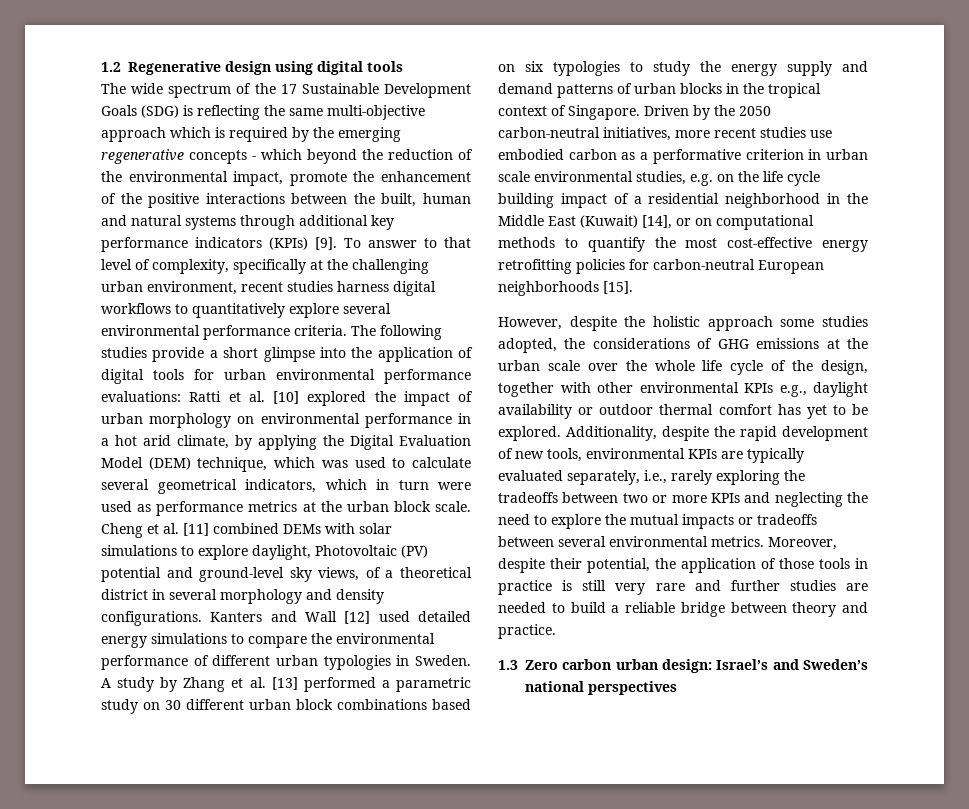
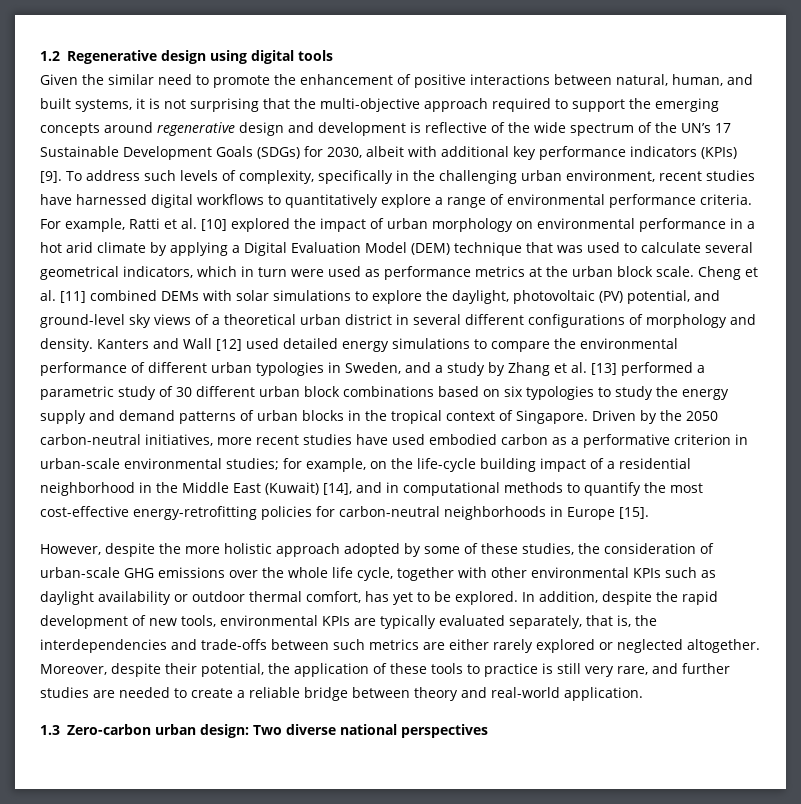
[101,83,126,94] The -> [40,74,753,88] [40,98,719,112] [40,122,530,136] Given the similar need to promote the enhancement of positive interactions between natural, human, and built systems, it is not surprising that the multi-objective approach required to support the emerging concepts around regenerative design and development is reflective of the
(276, 88) none -> [681,123,711,133] UN’s
[141,105,425,120] [101,127,401,142] [101,149,473,164] [101,171,471,186] [101,193,471,208] [101,215,295,230] (SDG) is reflecting the same multi-objective approach which is required by the emerging regenerative concepts - which beyond the reduction of the environmental impact, promote the enhancement of the positive interactions between the built, human and natural systems through -> [257,146,437,159] (SDGs) for 2030, albeit with
[368,237,471,248] [101,259,132,270] answer to that level -> [85,170,218,181] address such levels
[310,260,323,270] at -> [395,170,409,181] in
[337,281,389,292] harness -> [40,194,147,205] have harnessed
[343,303,391,314] [101,325,442,340] [101,347,473,362] [101,369,471,384] [101,391,181,402] several environmental performance criteria. The following studies provide a short glimpse into the application of digital tools for urban environmental performance evaluations: -> [435,194,752,208] [40,218,125,232] a range of environmental performance criteria. For example,
[177,435,229,449] climate, -> [97,242,146,253] climate
[323,435,344,446] the -> [232,245,240,253] a
[197,457,316,472] technique, which -> [454,242,553,256] technique that
[252,545,428,560] [101,567,161,582] daylight, Photovoltaic (PV) potential -> [426,290,690,304] the daylight, photovoltaic (PV) potential,
[318,567,360,581] views, -> [154,314,191,325] views
(472, 572) none -> [300,314,341,325] urban
[220,589,384,604] [101,611,202,626] morphology and density configurations. -> [465,314,756,328] [40,338,93,352] different configurations of morphology and density.
[415,655,471,666] [101,678,111,688] Sweden. A -> [345,362,443,374] Sweden, and a
[143,702,160,710] on -> [159,386,173,397] of
[810,130,832,138] use -> [356,434,425,445] have used
[826,149,868,160] [498,171,820,186] urban scale environmental studies, e.g. on the life cycle -> [40,458,476,472] urban-scale environmental studies; for example, on the life-cycle
[676,218,712,226] or on -> [356,482,399,493] and in
[822,240,868,252] [498,259,572,274] energy retrofitting -> [133,506,257,520] energy-retrofitting
[758,260,824,274] [498,281,599,296] European neighborhoods -> [444,506,615,520] neighborhoods in Europe
(646, 321) none -> [185,546,220,554] more
[780,316,868,327] [498,338,868,353] [498,360,868,375] some studies adopted, the considerations of GHG emissions at the urban scale over the whole life cycle of the design, -> [344,543,714,557] [40,567,393,581] adopted by some of these studies, the consideration of urban-scale GHG emissions over the whole life cycle,
[779,385,807,397] e.g., -> [665,567,716,578] such as
[718,404,772,415] comfort -> [306,591,361,603] comfort,
[566,426,657,441] Additionality, -> [522,591,598,603] In addition,
[644,470,805,485] [498,492,868,507] [498,514,817,529] [498,536,764,547] i.e., rarely exploring the tradeoffs between two or more KPIs and neglecting the need to explore the mutual impacts or tradeoffs between several environmental metrics. -> [586,615,657,627] [40,639,760,653] that is, the interdependencies and trade-offs between such metrics are either rarely explored or neglected altogether.
[779,558,868,569] those tools in -> [390,663,480,674] these tools to
[655,583,685,591] rare -> [617,666,648,675] rare,
[570,602,606,613] build -> [191,688,233,698] create
[498,624,556,639] practice. -> [491,687,643,701] real-world application.
[525,659,868,673] Zero carbon urban design: Israel’s and Sweden’s -> [67,724,336,738] Zero-carbon urban design: Two diverse

